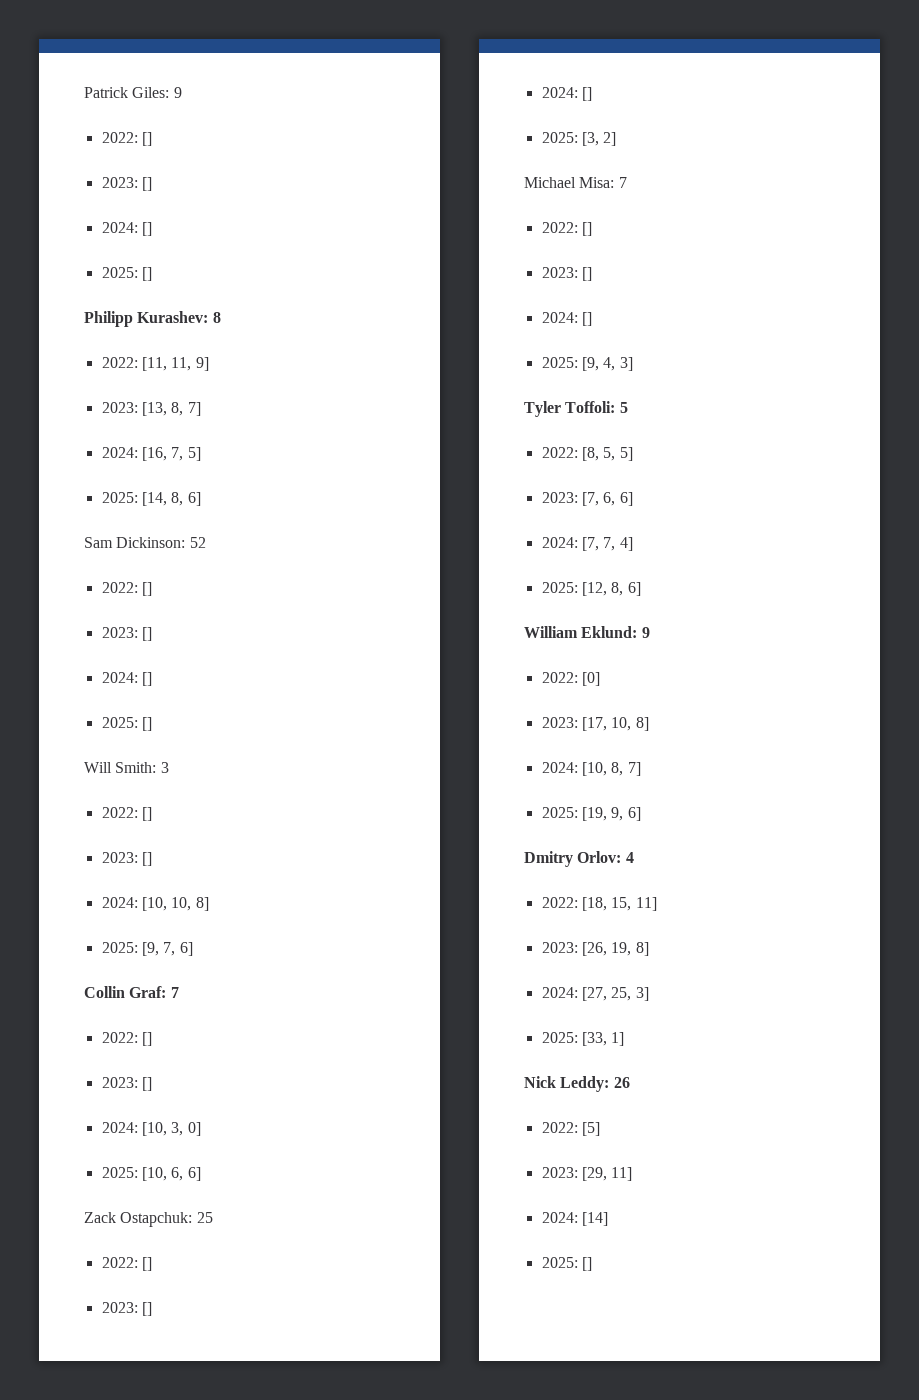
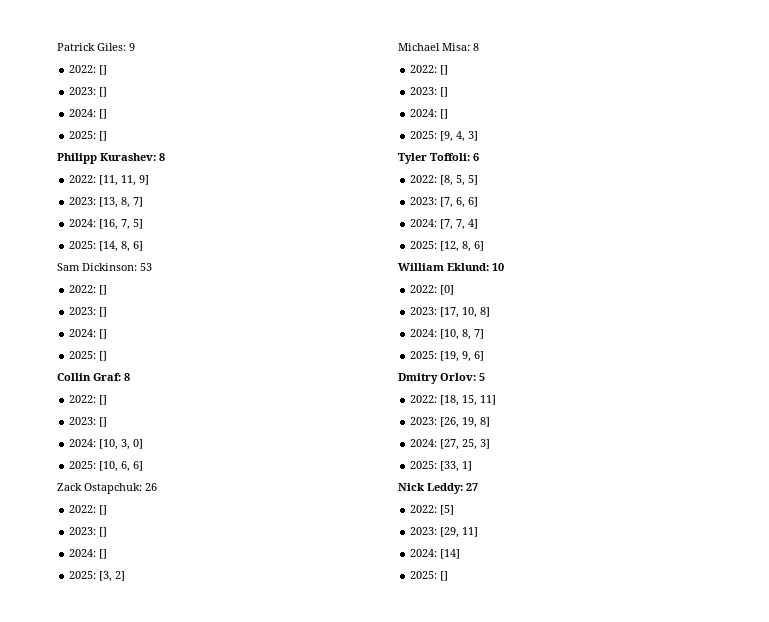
[189,537,206,548] [101,582,152,596] [101,627,152,641] [101,672,152,686] [101,717,152,731] [84,762,169,773] [101,807,152,821] [101,852,152,866] [101,897,209,911] [101,942,193,956] 52 // 2022: [] // 2023: [] // 2024: [] // 2025: [] // Will Smith: 3 // 2022: [] // 2023: [] // 2024: [10, 10, 8] // 2025: [9, 7, 6] -> [140,263,152,271] [69,285,108,295] [69,307,108,317] [69,329,108,339] [69,351,108,361] 53 // 2022: [] // 2023: [] // 2024: [] // 2025: []
[170,987,179,998] 7 -> [124,373,130,381] 8
[196,1212,213,1223] 25 -> [145,483,157,491] 26
[618,177,627,188] 7 -> [473,43,479,51] 8
[619,402,628,413] 5 -> [473,153,479,161] 6
[641,627,650,638] 9 -> [492,263,504,271] 10
[625,852,634,863] 4 -> [479,373,485,381] 5
[613,1077,630,1088] 26 -> [466,483,478,491] 27

